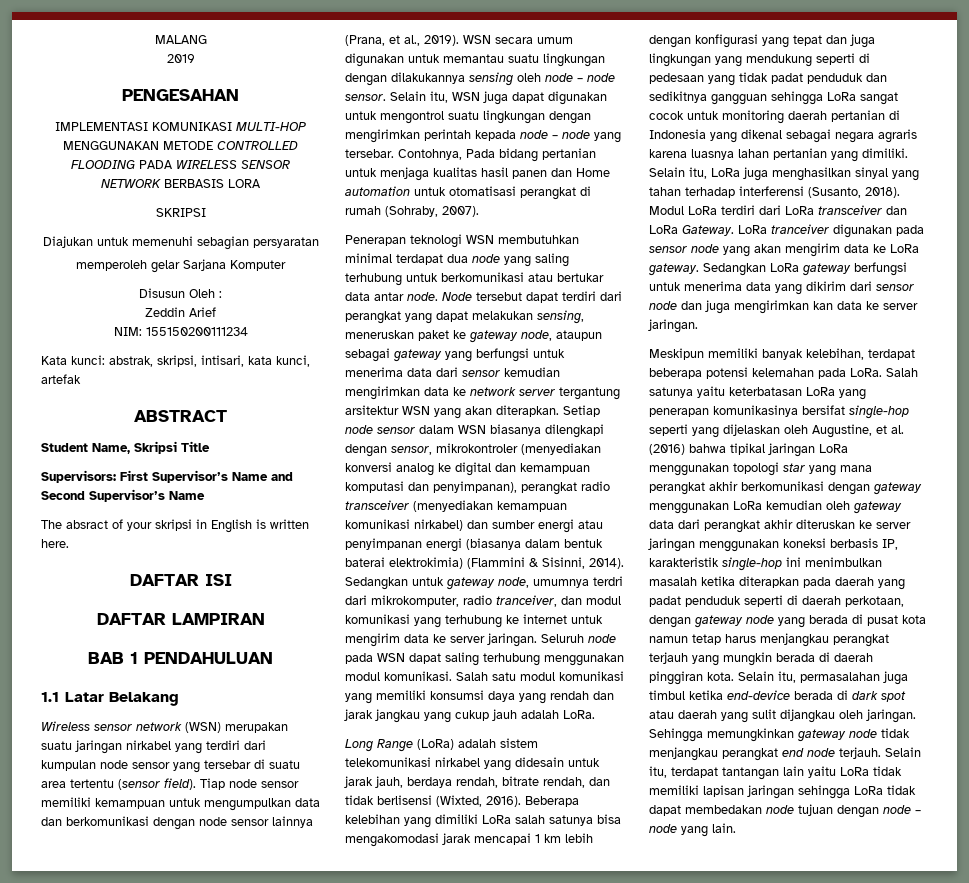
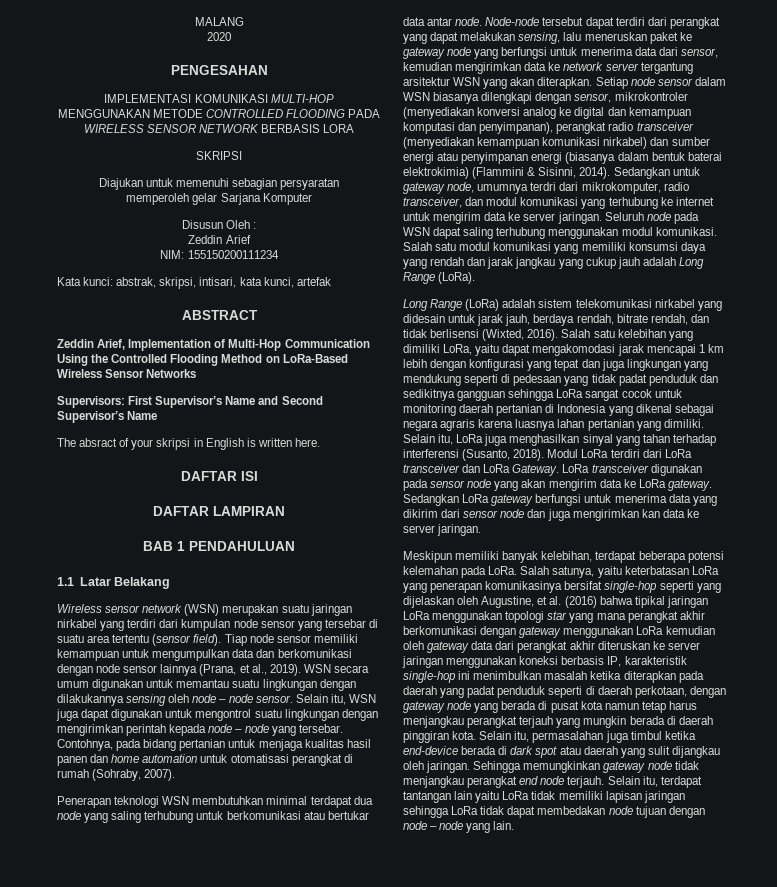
[166,54,195,63] 2019 -> [207,32,231,41] 2020
[41,441,210,454] Student Name, Skripsi Title -> [57,339,370,351] [57,354,348,366] [57,369,197,378] Zeddin Arief, Implementation of Multi-Hop Communication Using the Controlled Flooding Method on LoRa-Based Wireless Sensor Networks
[466,149,495,158] Pada -> [116,739,142,751] pada
[576,168,610,177] Home -> [111,754,140,763] home
[442,292,472,301] Node -> [485,17,540,26] Node-node
(584, 317) none -> [563,32,582,41] lalu
[521,330,602,341] [345,348,442,362] node, ataupun sebagai gateway -> [447,47,472,56] node
[462,370,500,377] sensor -> [680,48,718,58] sensor,
[496,595,557,607] tranceiver, -> [403,197,462,208] transceiver,
[563,710,595,719] LoRa. -> [678,257,704,269] [403,272,476,284] Long Range (LoRa).
[525,796,579,807] Beberapa -> [561,329,615,338] Salah satu
[482,814,621,826] LoRa salah satunya bisa -> [443,344,531,356] LoRa, yaitu dapat
[771,224,829,234] tranceiver -> [591,464,649,473] transceiver
[649,387,693,398] satunya -> [552,566,595,578] satunya,

